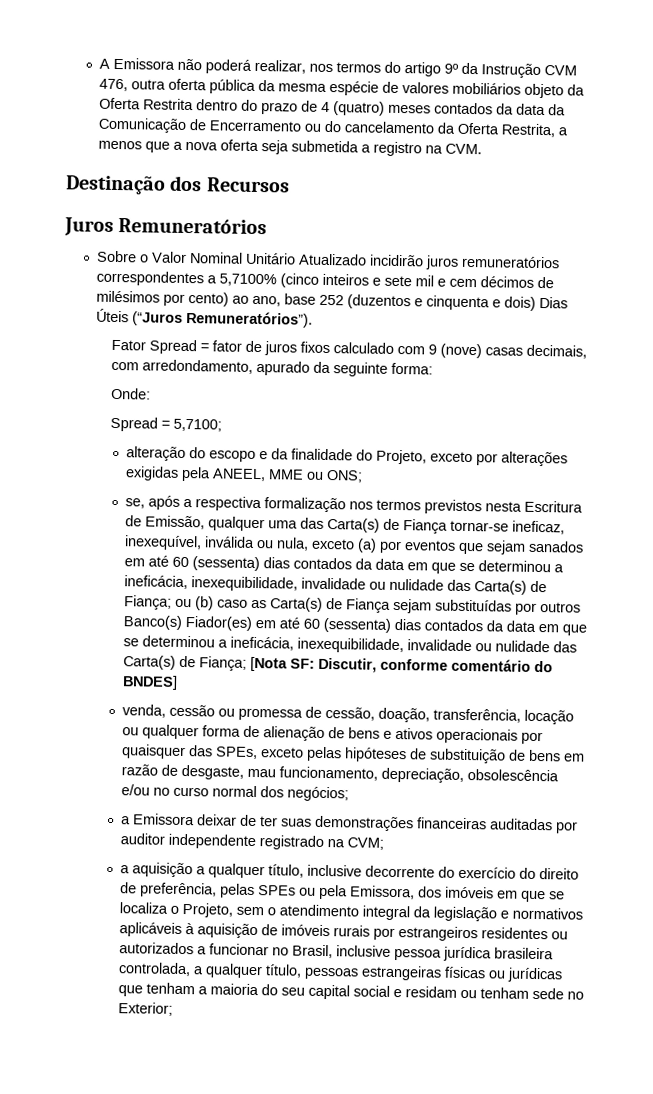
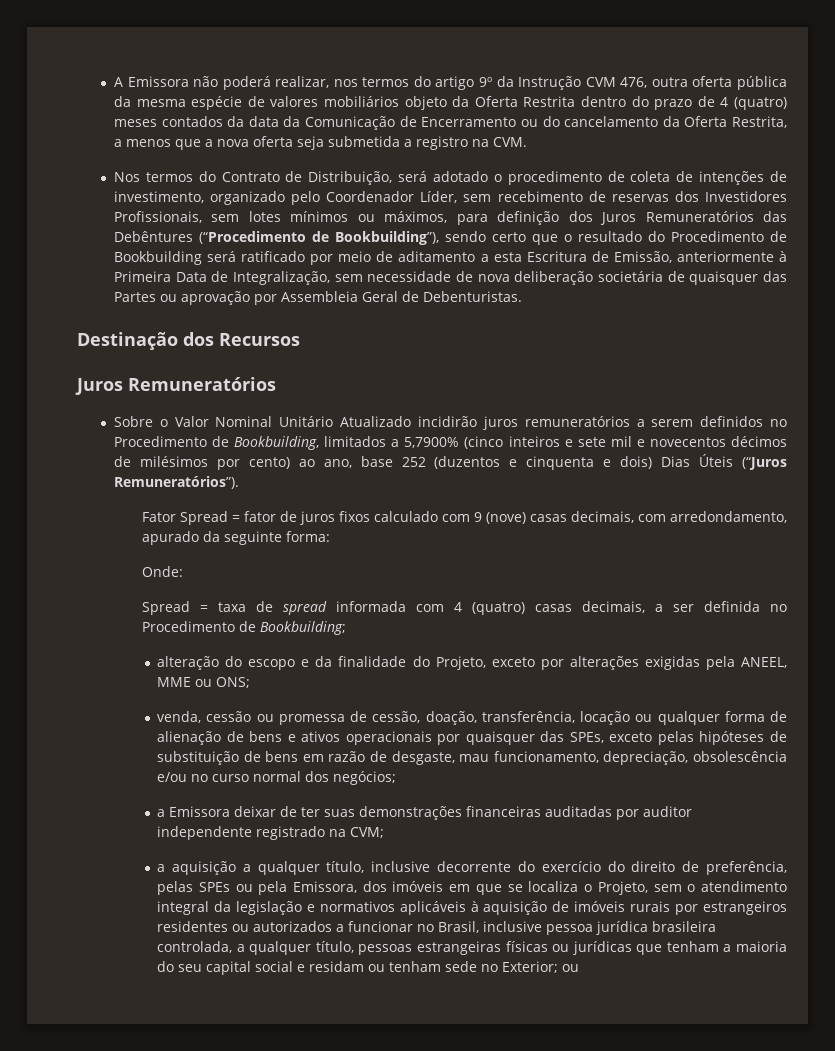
(482, 149) none -> [113,171,788,185] [113,191,787,205] [113,211,788,225] [113,231,787,245] [113,251,788,265] [113,271,787,285] [113,291,522,305] // Nos termos do Contrato de Distribuição, será adotado o procedimento de coleta de intenções de investimento, organizado pelo Coordenador Líder, sem recebimento de reservas dos Investidores Profissionais, sem lotes mínimos ou máximos, para definição dos Juros Remuneratórios das Debêntures (“Procedimento de Bookbuilding”), sendo certo que o resultado do Procedimento de Bookbuilding será ratificado por meio de aditamento a esta Escritura de Emissão, anteriormente à Primeira Data de Integralização, sem necessidade de nova deliberação societária de quaisquer das Partes ou aprovação por Assembleia Geral de Debenturistas.
[95,270,277,287] correspondentes a 5,7100% -> [636,416,787,427] [113,436,460,450] a serem definidos no Procedimento de Bookbuilding, limitados a 5,7900%
[448,278,477,288] cem -> [649,437,726,447] novecentos
[172,418,222,432] 5,7100; -> [217,601,787,615] [141,621,346,635] taxa de spread informada com 4 (quatro) casas decimais, a ser definida no Procedimento de Bookbuilding;
[124,495,583,515] [124,515,565,535] [123,535,584,555] [123,555,564,574] [123,575,547,595] [123,595,581,615] [122,615,587,636] [122,635,577,654] [122,655,553,673] [121,675,178,690] // se, após a respectiva formalização nos termos previstos nesta Escritura de Emissão, qualquer uma das Carta(s) de Fiança tornar-se ineficaz, inexequível, inválida ou nula, exceto (a) por eventos que sejam sanados em até 60 (sessenta) dias contados da data em que se determinou a ineficácia, inexequibilidade, invalidade ou nulidade das Carta(s) de Fiança; ou (b) caso as Carta(s) de Fiança sejam substituídas por outros Banco(s) Fiador(es) em até 60 (sessenta) dias contados da data em que se determinou a ineficácia, inexequibilidade, invalidade ou nulidade das Carta(s) de Fiança; [Nota SF: Discutir, conforme comentário do BNDES] -> (251, 682) none
(173, 1009) none -> [562,964,580,972] ou

